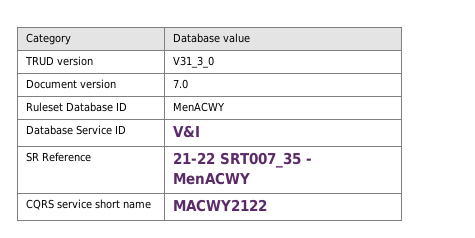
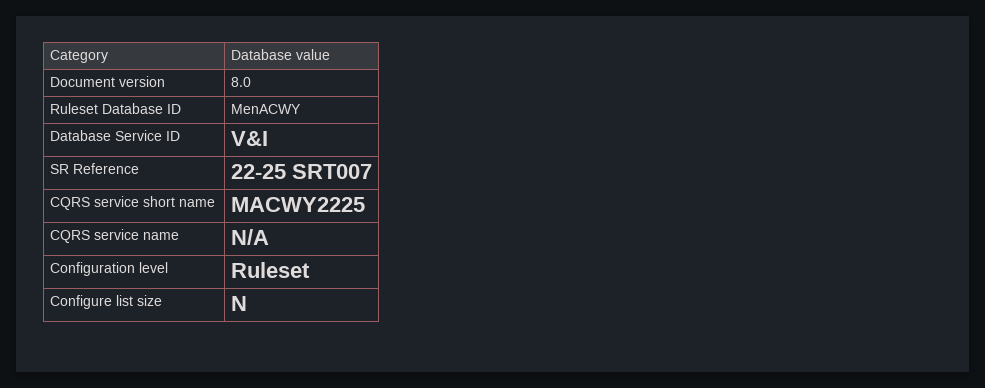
[25,56,94,66] [173,56,215,68] // TRUD version | V31_3_0 -> (330, 54) none
[173,79,189,89] 7.0 -> [230,77,251,87] 8.0
[173,152,313,168] [173,172,251,185] 21-22 SRT007_35 - MenACWY -> [230,164,372,179] 22-25 SRT007
[173,199,268,212] MACWY2122 -> [230,197,365,212] [49,229,179,243] [230,229,269,245] [49,262,168,276] [230,262,310,278] [49,295,162,309] [230,296,247,311] MACWY2225 // CQRS service name | N/A // Configuration level | Ruleset // Configure list size | N

